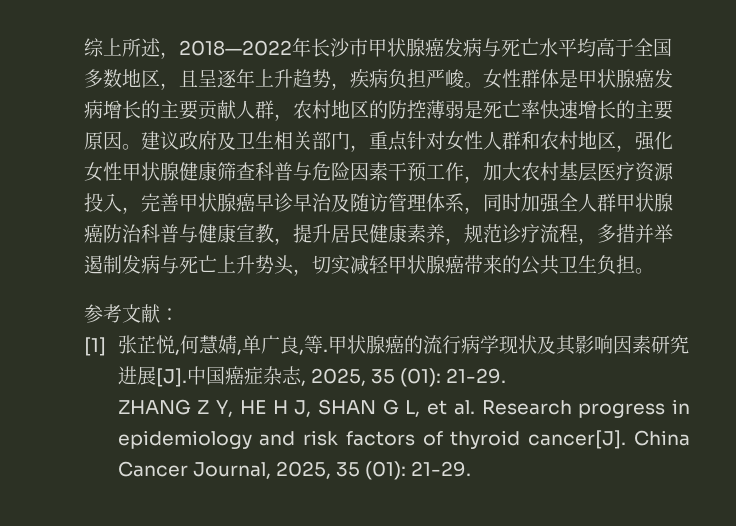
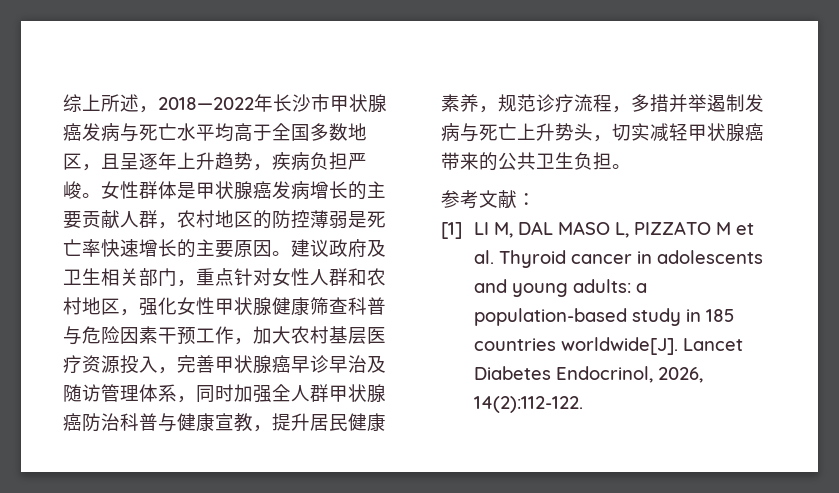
[117,335,689,355] [117,366,507,387] [117,399,690,418] [117,430,690,449] [117,461,472,480] 张芷悦,何慧婧,单广良,等.甲状腺癌的流行病学现状及其影响因素研究进展[J].中国癌症杂志, 2025, 35 (01): 21-29. // ZHANG Z Y, HE H J, SHAN G L, et al. Research progress in epidemiology and risk factors of thyroid cancer[J]. China Cancer Journal, 2025, 35 (01): 21-29. -> [474,221,755,238] [474,250,764,268] [474,279,648,297] [474,308,735,326] [474,337,744,355] [474,366,704,383] [474,396,584,413] LI M, DAL MASO L, PIZZATO M et al. Thyroid cancer in adolescents and young adults: a population-based study in 185 countries worldwide[J]. Lancet Diabetes Endocrinol, 2026, 14(2):112-122.

